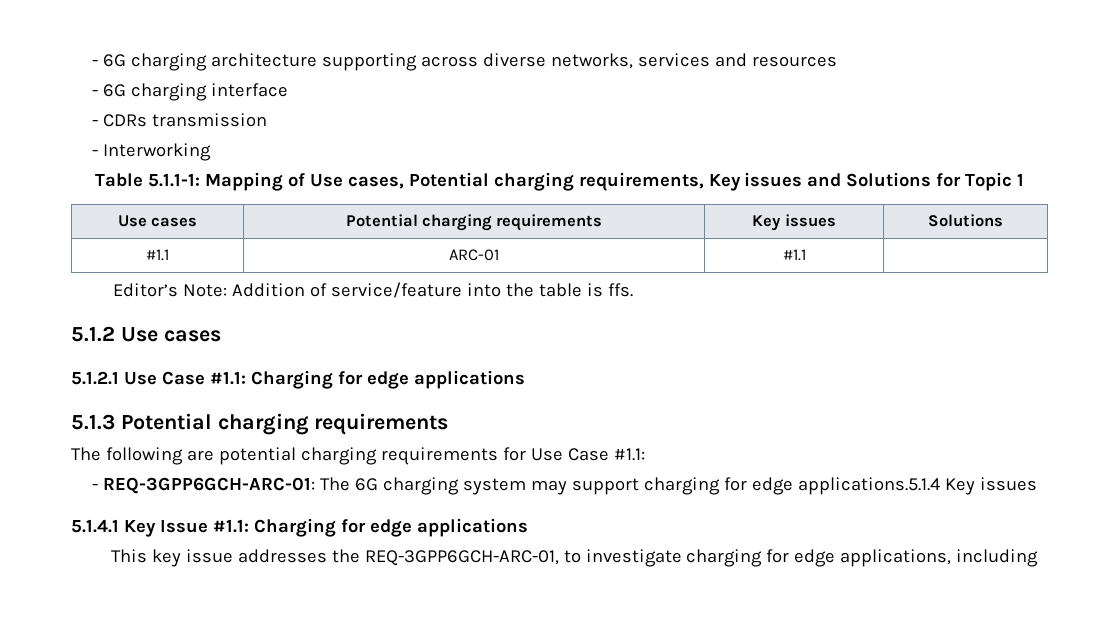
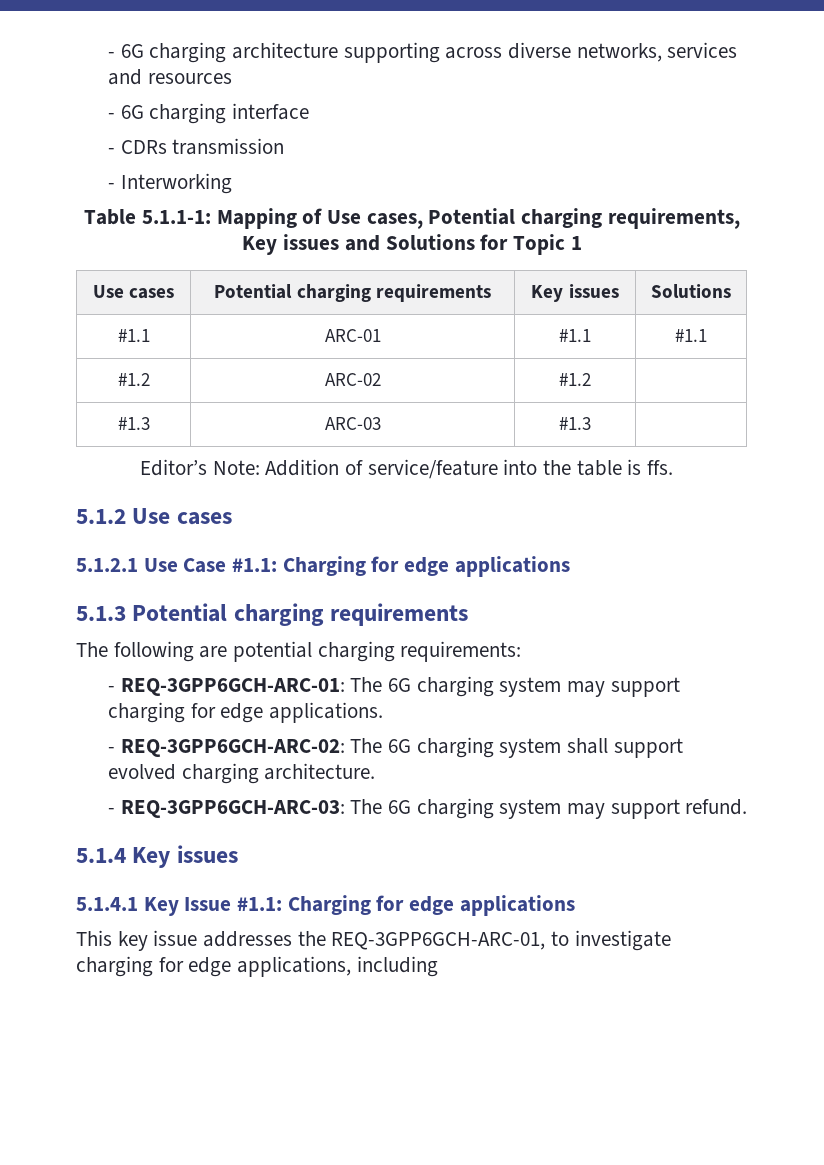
(806, 255) none -> [675,329,707,342] [117,373,150,386] [324,373,381,386] [559,373,591,386] [117,417,150,430] [324,417,381,430] [559,417,591,430] | #1.1 // #1.2 | ARC-02 | #1.2 | // #1.3 | ARC-03 | #1.3
[380,447,645,465] requirements for Use Case #1.1: -> [400,641,522,662] requirements:
[798,477,941,495] applications.5.1.4 -> [269,702,384,723] [108,737,683,758] [108,763,376,784] [108,798,748,819] [76,848,126,863] applications. // - REQ-3GPP6GCH-ARC-02: The 6G charging system shall support evolved charging architecture. // - REQ-3GPP6GCH-ARC-03: The 6G charging system may support refund. // 5.1.4

